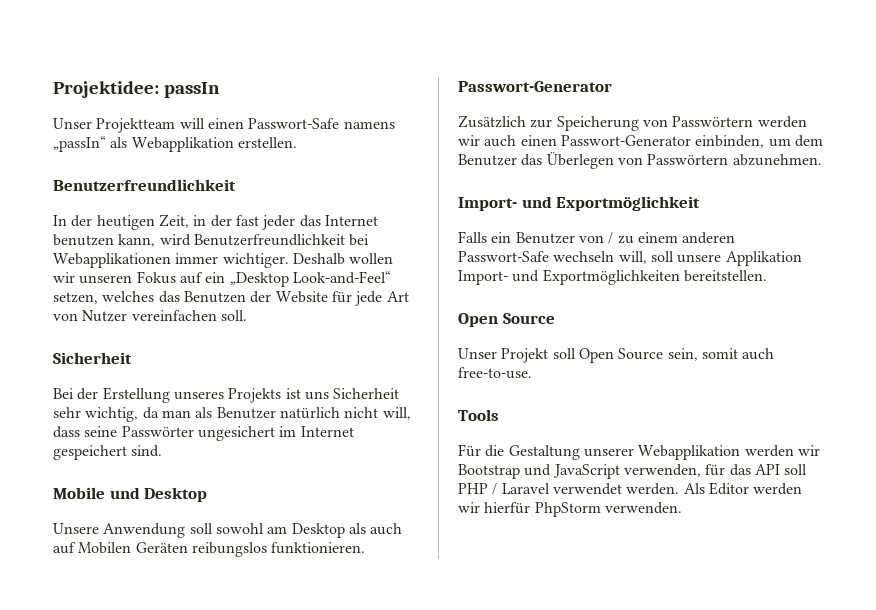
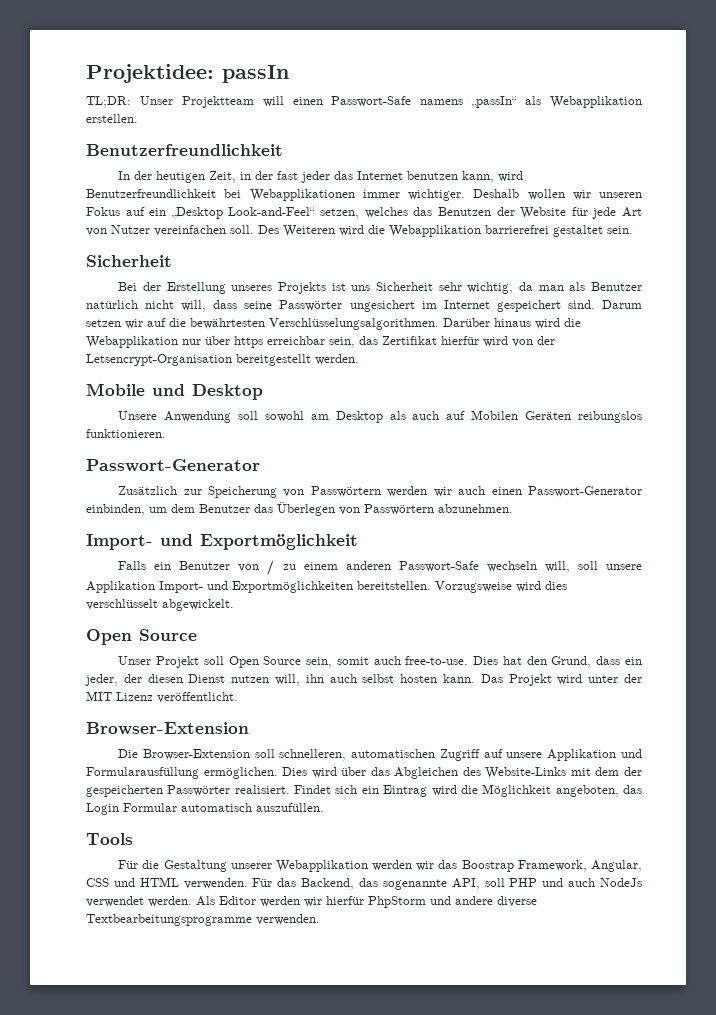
(220, 90) none -> [86,96,131,108] TL;DR:
(247, 315) none -> [258,225,633,237] Des Weiteren wird die Webapplikation barrierefrei gestaltet sein.
(163, 451) none -> [601,300,642,309] [86,318,581,330] [86,336,555,348] [86,354,359,366] Darum setzen wir auf die bewährtesten Verschlüsselungsalgorithmen. Darüber hinaus wird die Webapplikation nur über https erreichbar sein, das Zertifikat hierfür wird von der Letsencrypt-Organisation bereitgestellt werden.
(767, 276) none -> [435,581,567,593] [86,599,234,611] Vorzugsweise wird dies verschlüsselt abgewickelt.
(532, 373) none -> [473,656,642,668] [85,674,642,686] [86,691,238,703] [86,722,249,735] [118,749,642,761] [86,767,642,779] [86,784,643,797] [86,803,324,815] Dies hat den Grund, dass ein jeder, der diesen Dienst nutzen will, ihn auch selbst hosten kann. Das Projekt wird unter der MIT Lizenz veröffentlicht. // Browser-Extension // Die Browser-Extension soll schnelleren, automatischen Zugriff auf unsere Applikation und Formularausfüllung ermöglichen. Dies wird über das Abgleichen des Website-Links mit dem der gespeicherten Passwörter realisiert. Findet sich ein Eintrag wird die Möglichkeit angeboten, das Login Formular automatisch auszufüllen.
[458,464,808,479] [458,483,550,495] Bootstrap und JavaScript verwenden, für das API soll PHP / Laravel -> [438,860,642,872] [86,877,642,890] das Boostrap Framework, Angular, CSS und HTML verwenden. Für das Backend, das sogenannte API, soll PHP und auch NodeJs
(601, 509) none -> [430,896,537,907] [86,914,252,926] und andere diverse Textbearbeitungsprogramme

